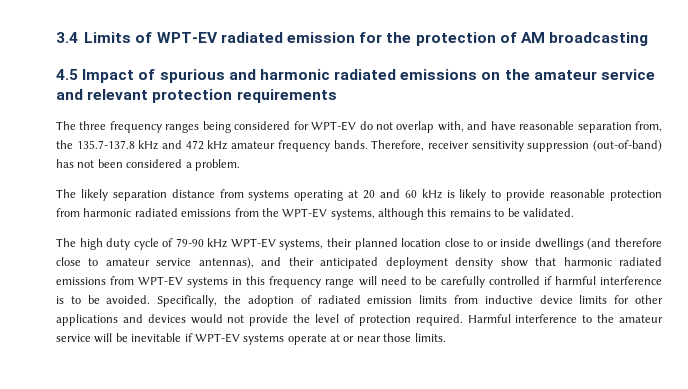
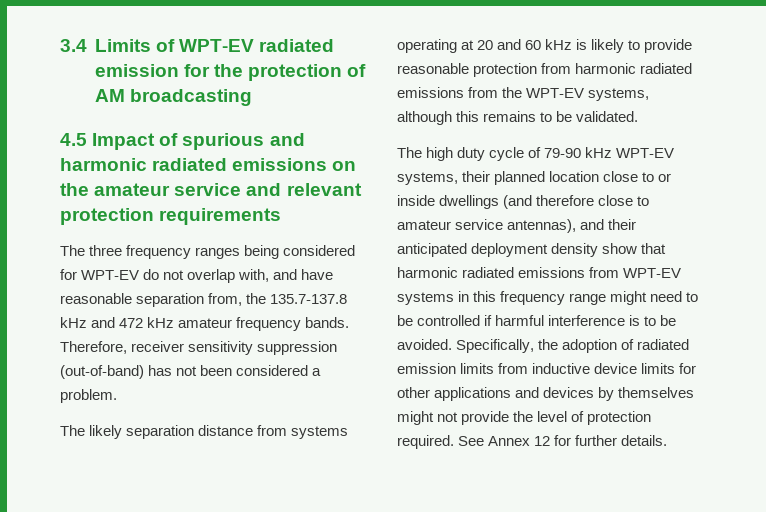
[358,276,377,286] will -> [610,291,648,305] might
[440,276,485,288] carefully -> (413, 320) none
[190,314,223,324] would -> [598,387,695,401] [397,411,434,425] by themselves might
[467,314,664,323] [56,333,446,345] Harmful interference to the amateur service will be inevitable if WPT-EV systems operate at or near those limits. -> [458,435,668,446] See Annex 12 for further details.

